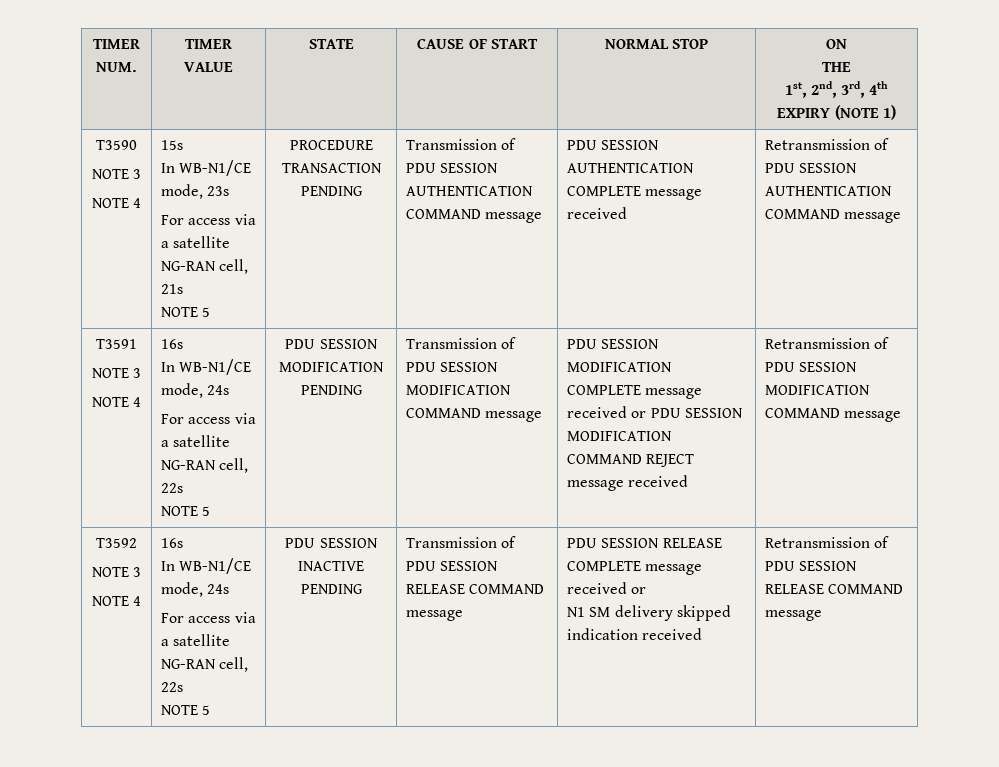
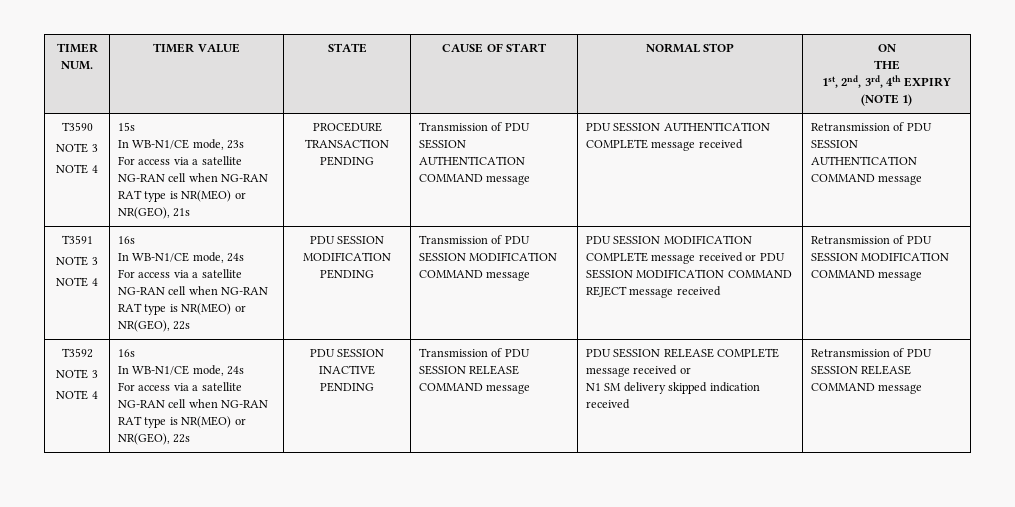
[219,259,249,274] cell, -> [168,173,269,182] [118,190,246,202] [118,207,171,219] cell when NG-RAN RAT type is NR(MEO) or NR(GEO),
[161,307,211,317] // NOTE 5 -> (191, 212) none
[219,458,249,473] [161,483,184,493] [161,506,211,516] cell, 22s // NOTE 5 -> [168,286,269,295] [118,303,246,315] [118,320,191,332] cell when NG-RAN RAT type is NR(MEO) or NR(GEO), 22s
[219,657,249,672] [161,682,184,692] [161,705,211,715] cell, 22s // NOTE 5 -> [168,399,269,408] [118,416,246,428] [118,433,191,445] cell when NG-RAN RAT type is NR(MEO) or NR(GEO), 22s

